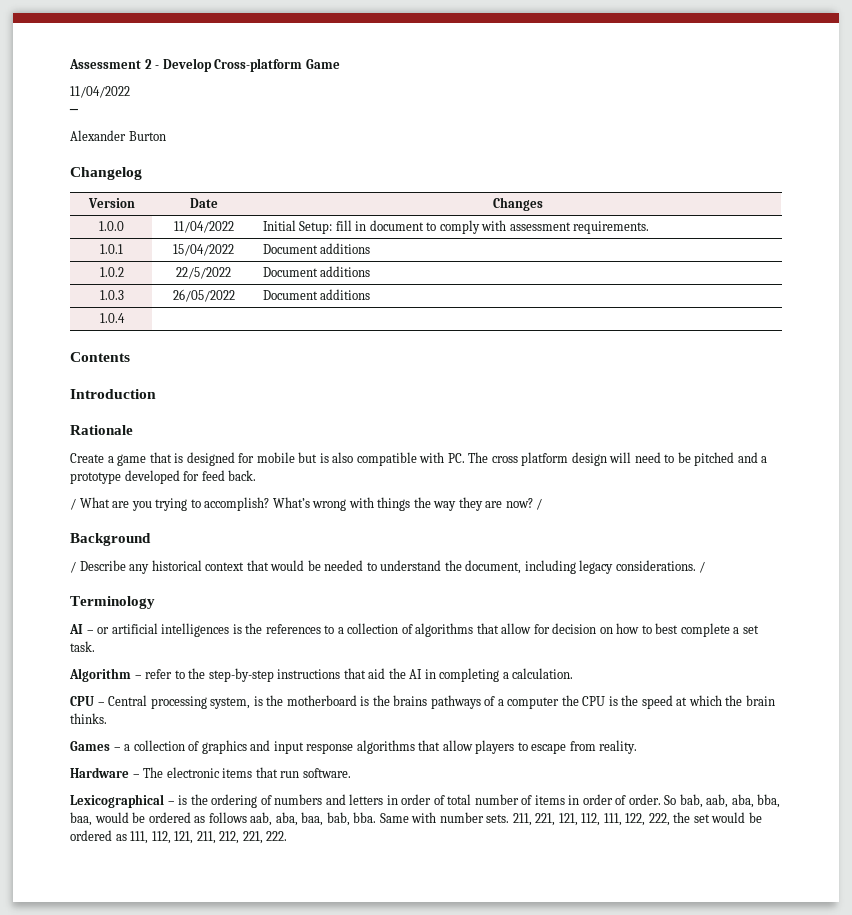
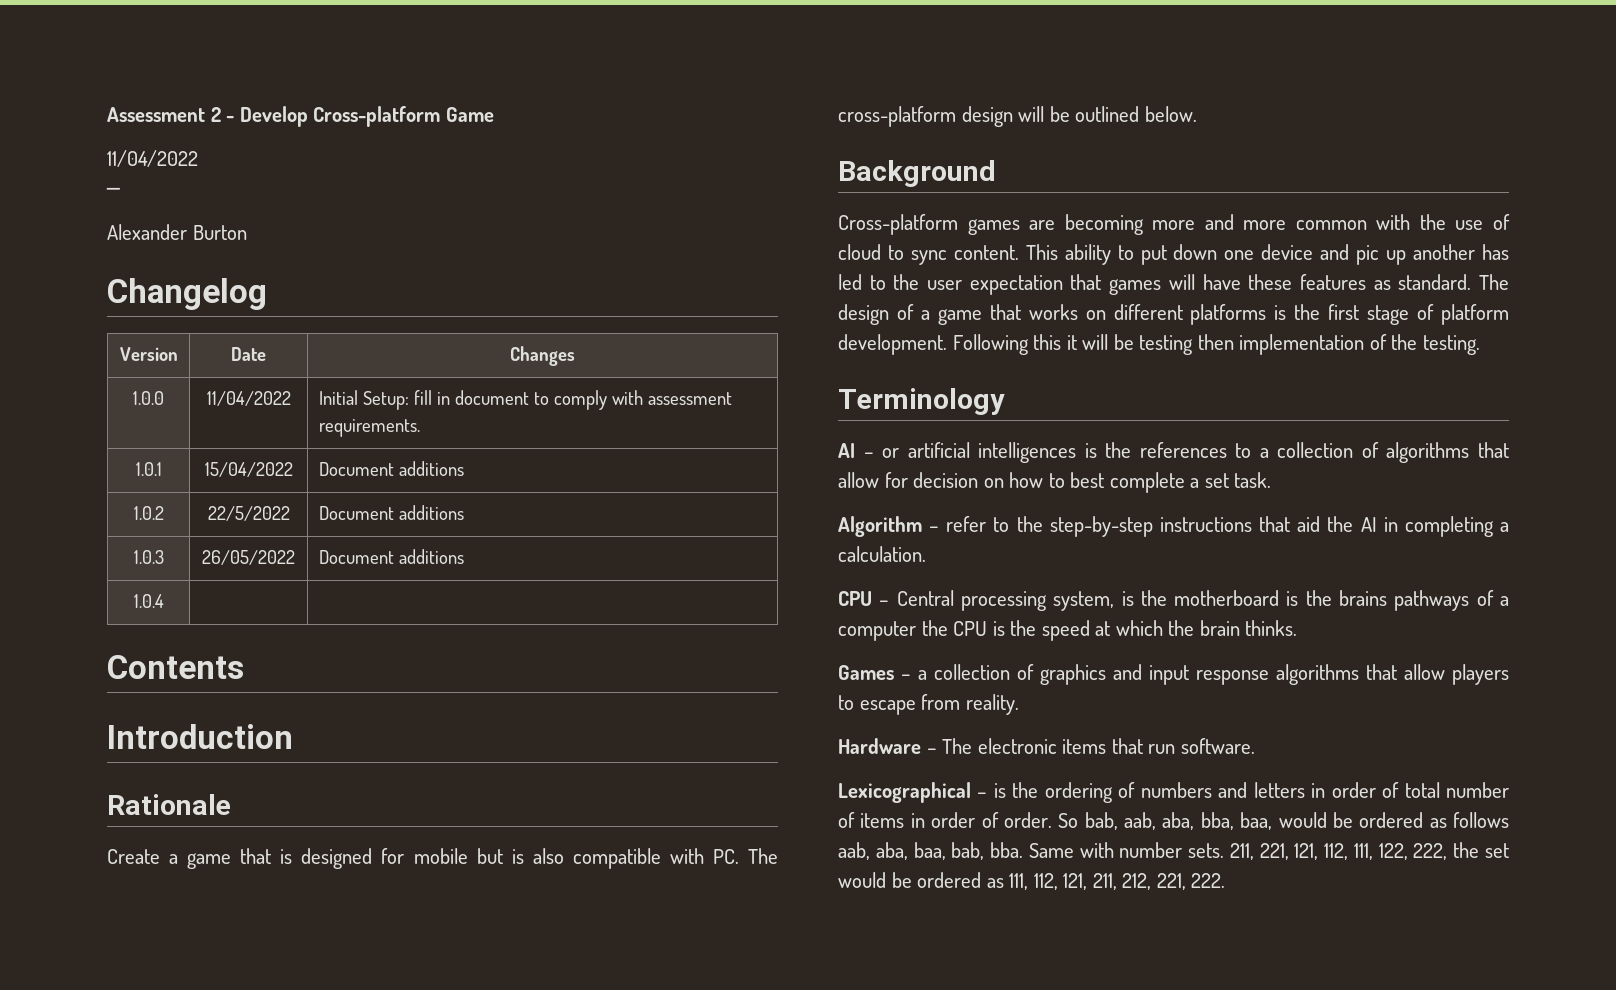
[491,452,768,466] [70,470,257,484] [70,497,543,511] [70,533,151,546] [70,560,706,574] cross platform design will need to be pitched and a prototype developed for feed back. // / What are you trying to accomplish? What’s wrong with things the way they are now? / // Background // / Describe any historical context that would be needed to understand the document, including legacy considerations. / -> [838,106,1197,127] [838,160,996,187] [838,214,1510,235] [838,244,1509,265] [838,274,1509,295] [838,304,1509,325] [838,334,1480,355] cross-platform design will be outlined below. // Background // Cross-platform games are becoming more and more common with the use of cloud to sync content. This ability to put down one device and pic up another has led to the user expectation that games will have these features as standard. The design of a game that works on different platforms is the first stage of platform development. Following this it will be testing then implementation of the testing.

